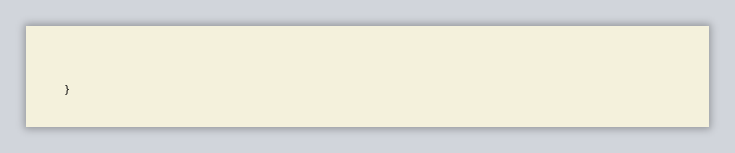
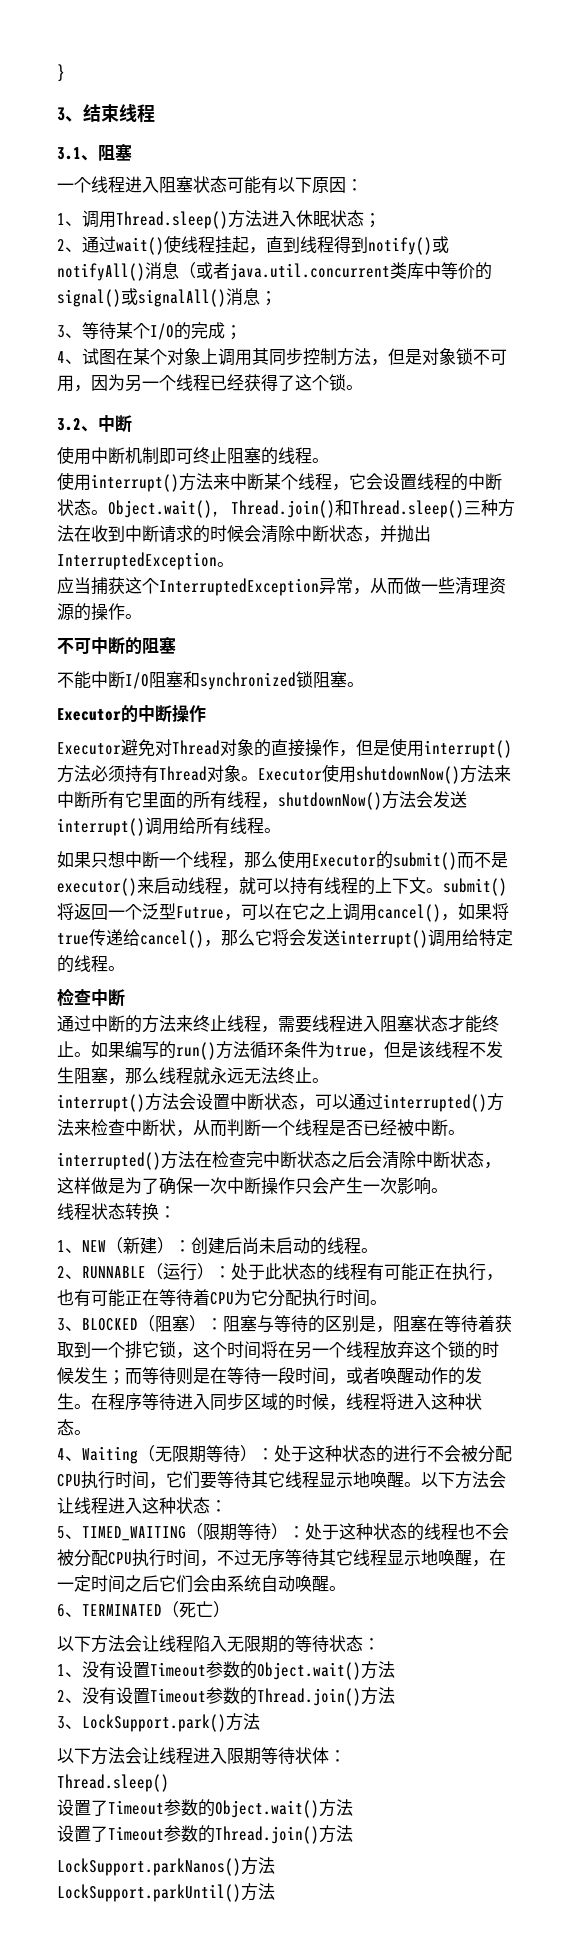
(69, 90) none -> [57,104,155,123] [57,144,132,161] [57,176,363,194] [57,210,381,229] [57,235,449,255] [57,262,492,281] [57,288,277,307] [57,322,242,340] [57,348,507,366] [57,374,363,392] [57,415,132,432] [57,446,329,465] [57,472,502,492] [57,499,515,518] [57,525,431,543] [57,552,234,570] [57,577,506,596] [57,603,142,621] [57,637,176,654] [57,671,364,690] [57,705,206,723] [57,738,512,758] [57,764,511,784] [57,791,467,810] [57,817,281,836] [57,850,508,870] [57,877,507,896] [57,903,509,922] [57,929,513,948] [57,955,125,973] [57,988,125,1006] [57,1015,499,1033] [57,1041,503,1060] [57,1067,329,1085] [57,1093,504,1112] [57,1119,465,1137] [57,1151,501,1170] [57,1177,448,1195] [57,1203,176,1221] [57,1237,378,1255] [57,1263,503,1281] [57,1289,387,1307] [57,1315,512,1333] [57,1341,499,1359] [57,1367,482,1385] [57,1393,482,1411] [57,1419,91,1436] [57,1445,512,1464] [57,1471,506,1489] [57,1497,227,1514] [57,1523,509,1541] [57,1549,506,1567] [57,1575,346,1593] [57,1601,230,1618] [57,1635,380,1653] [57,1661,395,1680] [57,1687,395,1706] [57,1713,260,1732] [57,1747,346,1765] [57,1774,169,1792] [57,1799,353,1818] [57,1825,353,1844] [57,1857,275,1876] [57,1883,275,1902] // 3、结束线程 // 3.1、阻塞 // 一个线程进入阻塞状态可能有以下原因： // 1、调用Thread.sleep()方法进入休眠状态； // 2、通过wait()使线程挂起，直到线程得到notify()或notifyAll()消息（或者java.util.concurrent类库中等价的signal()或signalAll()消息； // 3、等待某个I/O的完成； // 4、试图在某个对象上调用其同步控制方法，但是对象锁不可用，因为另一个线程已经获得了这个锁。 // 3.2、中断 // 使用中断机制即可终止阻塞的线程。 // 使用interrupt()方法来中断某个线程，它会设置线程的中断状态。Object.wait(), Thread.join()和Thread.sleep()三种方法在收到中断请求的时候会清除中断状态，并抛出InterruptedException。 // 应当捕获这个InterruptedException异常，从而做一些清理资源的操作。 // 不可中断的阻塞 // 不能中断I/O阻塞和synchronized锁阻塞。 // Executor的中断操作 // Executor避免对Thread对象的直接操作，但是使用interrupt()方法必须持有Thread对象。Executor使用shutdownNow()方法来中断所有它里面的所有线程，shutdownNow()方法会发送interrupt()调用给所有线程。 // 如果只想中断一个线程，那么使用Executor的submit()而不是executor()来启动线程，就可以持有线程的上下文。submit()将返回一个泛型Futrue，可以在它之上调用cancel()，如果将true传递给cancel()，那么它将会发送interrupt()调用给特定的线程。 // 检查中断 // 通过中断的方法来终止线程，需要线程进入阻塞状态才能终止。如果编写的run()方法循环条件为true，但是该线程不发生阻塞，那么线程就永远无法终止。 // interrupt()方法会设置中断状态，可以通过interrupted()方法来检查中断状，从而判断一个线程是否已经被中断。 // interrupted()方法在检查完中断状态之后会清除中断状态，这样做是为了确保一次中断操作只会产生一次影响。 // 线程状态转换： // 1、NEW（新建）：创建后尚未启动的线程。 // 2、RUNNABLE（运行）：处于此状态的线程有可能正在执行，也有可能正在等待着CPU为它分配执行时间。 // 3、BLOCKED（阻塞）：阻塞与等待的区别是，阻塞在等待着获取到一个排它锁，这个时间将在另一个线程放弃这个锁的时候发生；而等待则是在等待一段时间，或者唤醒动作的发生。在程序等待进入同步区域的时候，线程将进入这种状态。 // 4、Waiting（无限期等待）：处于这种状态的进行不会被分配CPU执行时间，它们要等待其它线程显示地唤醒。以下方法会让线程进入这种状态： // 5、TIMED_WAITING（限期等待）：处于这种状态的线程也不会被分配CPU执行时间，不过无序等待其它线程显示地唤醒，在一定时间之后它们会由系统自动唤醒。 // 6、TERMINATED（死亡） // 以下方法会让线程陷入无限期的等待状态： // 1、没有设置Timeout参数的Object.wait()方法 // 2、没有设置Timeout参数的Thread.join()方法 // 3、LockSupport.park()方法 // 以下方法会让线程进入限期等待状体： // Thread.sleep() // 设置了Timeout参数的Object.wait()方法 // 设置了Timeout参数的Thread.join()方法 // LockSupport.parkNanos()方法 // LockSupport.parkUntil()方法

